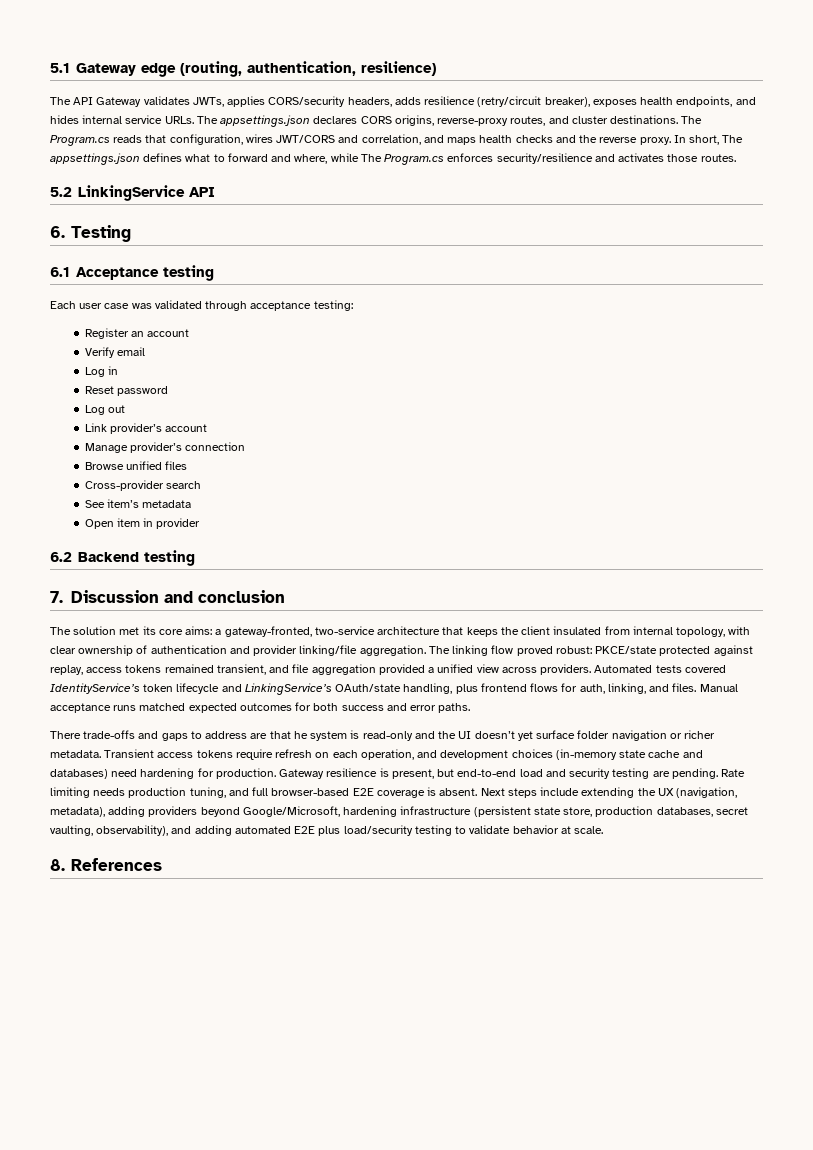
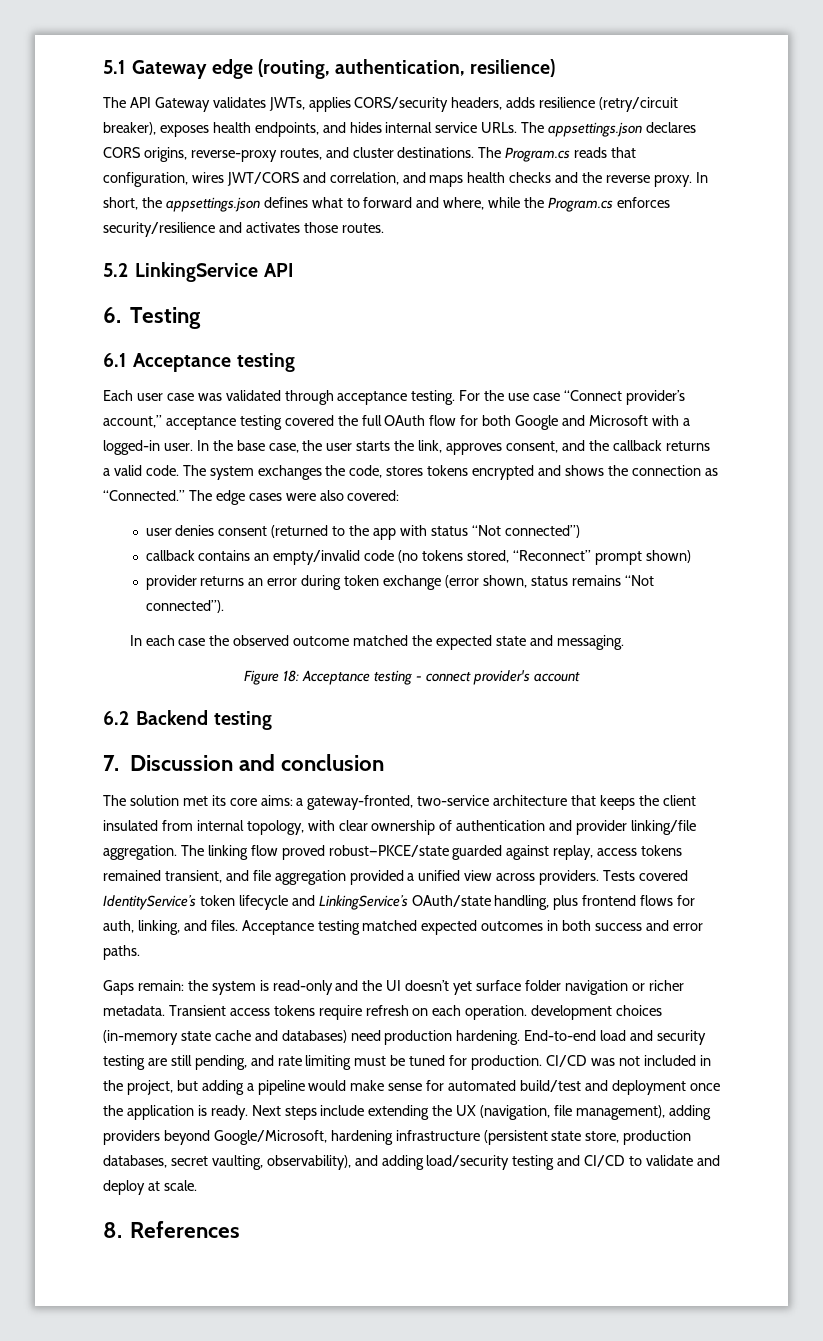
[722,135,744,143] The -> [141,197,162,208] the
[360,154,382,162] The -> [524,197,545,208] the
[313,300,353,311] [84,328,190,339] [84,347,145,358] [84,366,118,377] [84,386,168,396] [84,405,125,415] [84,423,208,434] [84,442,246,453] [84,461,188,470] [84,480,201,491] [84,499,192,508] [84,518,201,529] testing: // Register an account // Verify email // Log in // Reset password // Log out // Link provider’s account // Manage provider’s connection // Browse unified files // Cross-provider search // See item’s metadata // Open item in provider -> [411,390,685,405] [103,415,690,430] [103,440,710,455] [103,465,718,480] [103,490,400,505] [145,525,580,540] [145,550,691,565] [145,575,654,590] [145,600,224,613] [129,635,624,650] [244,670,580,685] testing. For the use case “Connect provider’s account,” acceptance testing covered the full OAuth flow for both Google and Microsoft with a logged-in user. In the base case, the user starts the link, approves consent, and the callback returns a valid code. The system exchanges the code, stores tokens encrypted and shows the connection as “Connected.” The edge cases were also covered: // user denies consent (returned to the app with status “Not connected”) // callback contains an empty/invalid code (no tokens stored, “Reconnect” prompt shown) // provider returns an error during token exchange (error shown, status remains “Not connected”). // In each case the observed outcome matched the expected state and messaging. // Figure 18: Acceptance testing - connect provider's account
[555,646,711,656] robust: PKCE/state protected -> [328,845,503,860] robust—PKCE/state guarded
[594,665,682,673] Automated tests -> [603,870,636,881] Tests
[699,684,738,692] [50,703,137,713] Manual acceptance runs -> [241,920,360,935] Acceptance testing
[295,702,312,711] for -> [547,920,559,931] in
[50,730,308,741] There trade-offs and gaps to address are that he -> [103,980,208,995] Gaps remain: the
[360,749,438,760] operation, and -> [465,1005,528,1020] operation.
[140,768,517,779] hardening for production. Gateway resilience is present, but end-to-end -> [384,1030,597,1045] production hardening. End-to-end
[671,768,746,779] [50,787,478,798] pending. Rate limiting needs production tuning, and full browser-based E2E coverage is absent. -> [170,1055,711,1070] [103,1080,720,1095] [103,1105,248,1120] still pending, and rate limiting must be tuned for production. CI/CD was not included in the project, but adding a pipeline would make sense for automated build/test and deployment once the application is ready.
[50,807,105,817] metadata), -> [554,1105,665,1120] file management),
[234,825,559,836] automated E2E plus load/security testing to validate behavior -> [426,1155,720,1170] [103,1180,145,1195] load/security testing and CI/CD to validate and deploy

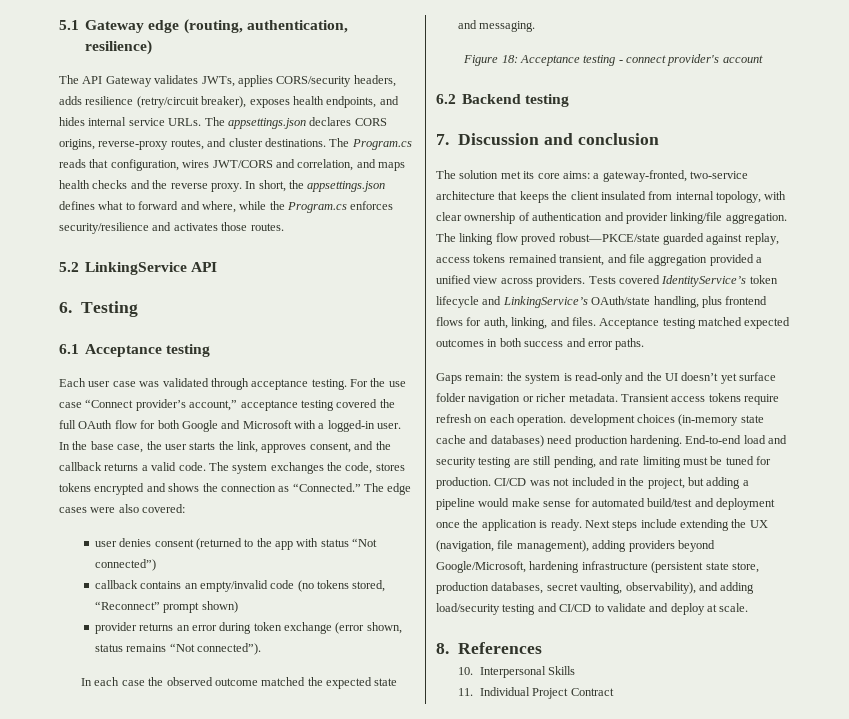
(240, 1229) none -> [458,666,576,678] [458,687,614,699] // 10. Interpersonal Skills // 11. Individual Project Contract

